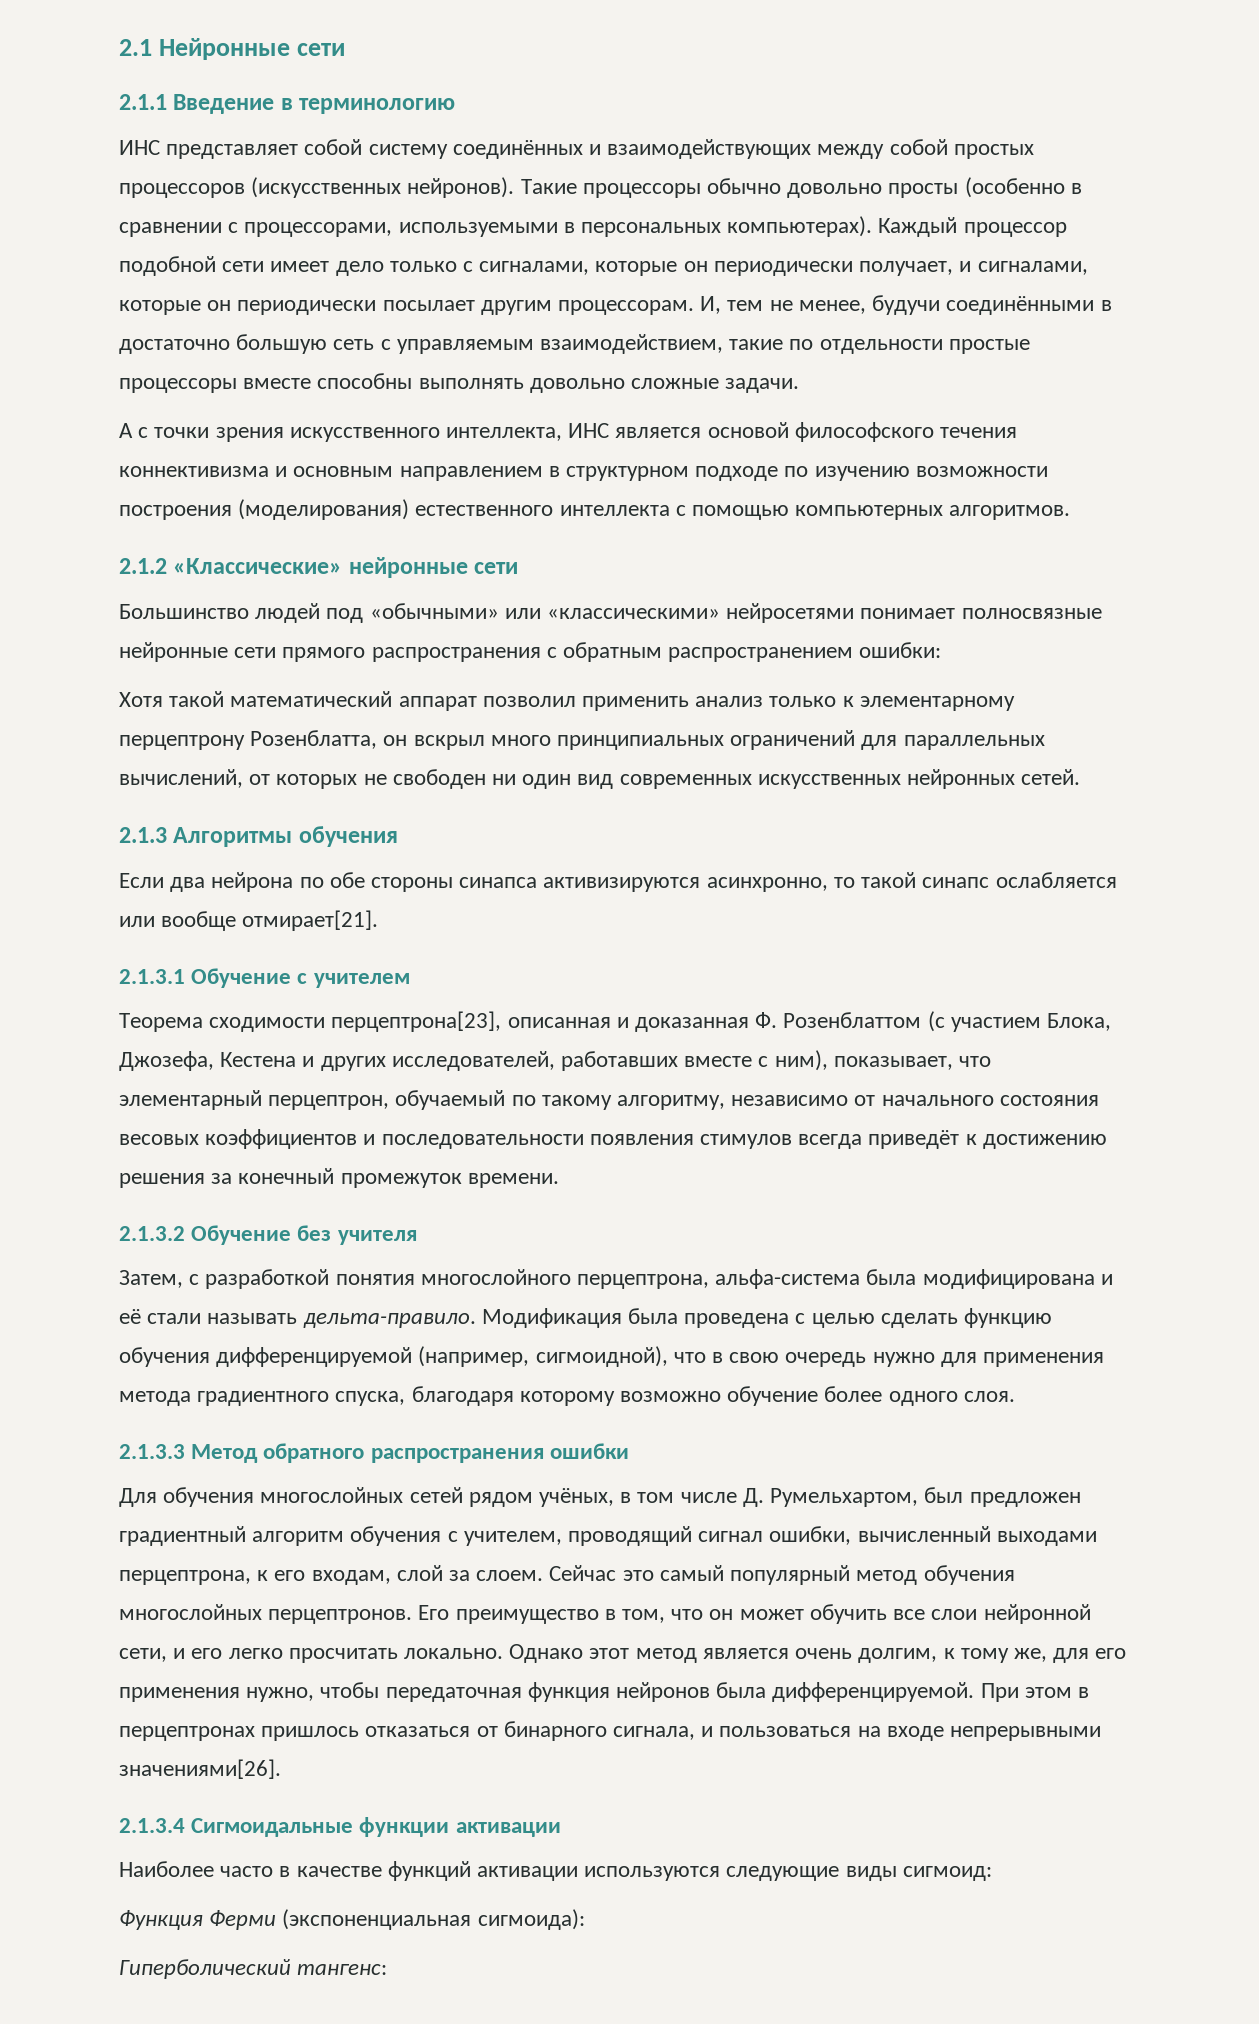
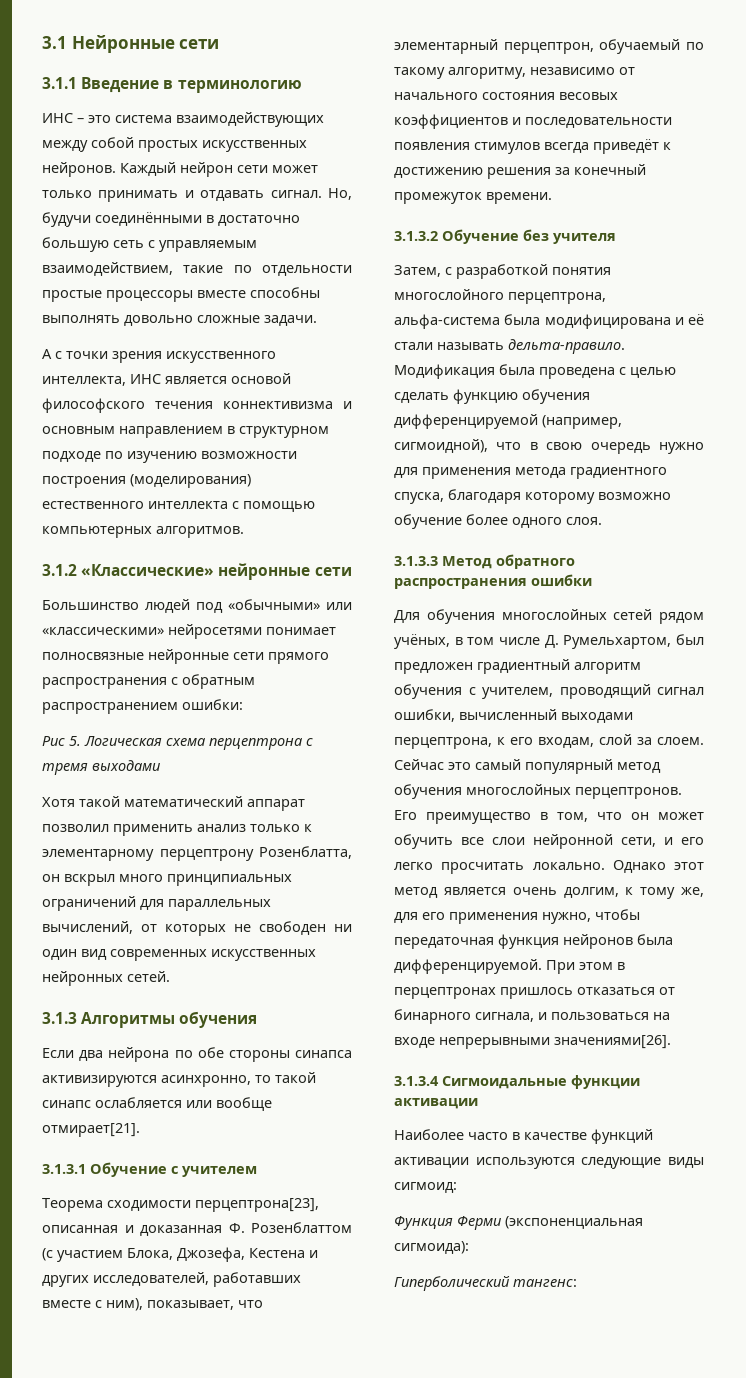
[119,39,152,56] 2.1 -> [42,36,67,49] 3.1
[119,94,167,110] 2.1.1 -> [42,77,77,89] 3.1.1
[166,139,1034,159] [119,177,1082,198] [119,216,1067,237] [119,256,1088,276] [119,296,866,315] представляет собой систему соединённых и взаимодействующих между собой простых процессоров (искусственных нейронов). Такие процессоры обычно довольно просты (особенно в сравнении с процессорами, используемыми в персональных компьютерах). Каждый процессор подобной сети имеет дело только с сигналами, которые он периодически получает, и сигналами, которые он периодически посылает другим процессорам. И, тем не менее, -> [77,112,324,127] [42,137,307,152] [42,162,318,177] [42,188,352,202] – это система взаимодействующих между собой простых искусственных нейронов. Каждый нейрон сети может только принимать и отдавать сигнал. Но,
[119,558,167,574] 2.1.2 -> [42,564,77,576] 3.1.2
(942, 650) none -> [42,736,313,750] [42,760,160,775] // Рис 5. Логическая схема перцептрона с тремя выходами
[119,827,167,843] 2.1.3 -> [42,1012,77,1024] 3.1.3
[119,969,185,984] 2.1.3.1 -> [42,1164,86,1174] 3.1.3.1
[119,1226,185,1241] 2.1.3.2 -> [394,231,438,241] 3.1.3.2
[119,1444,185,1459] 2.1.3.3 -> [394,556,438,566] 3.1.3.3
[119,1818,185,1833] 2.1.3.4 -> [394,1076,439,1086] 3.1.3.4

